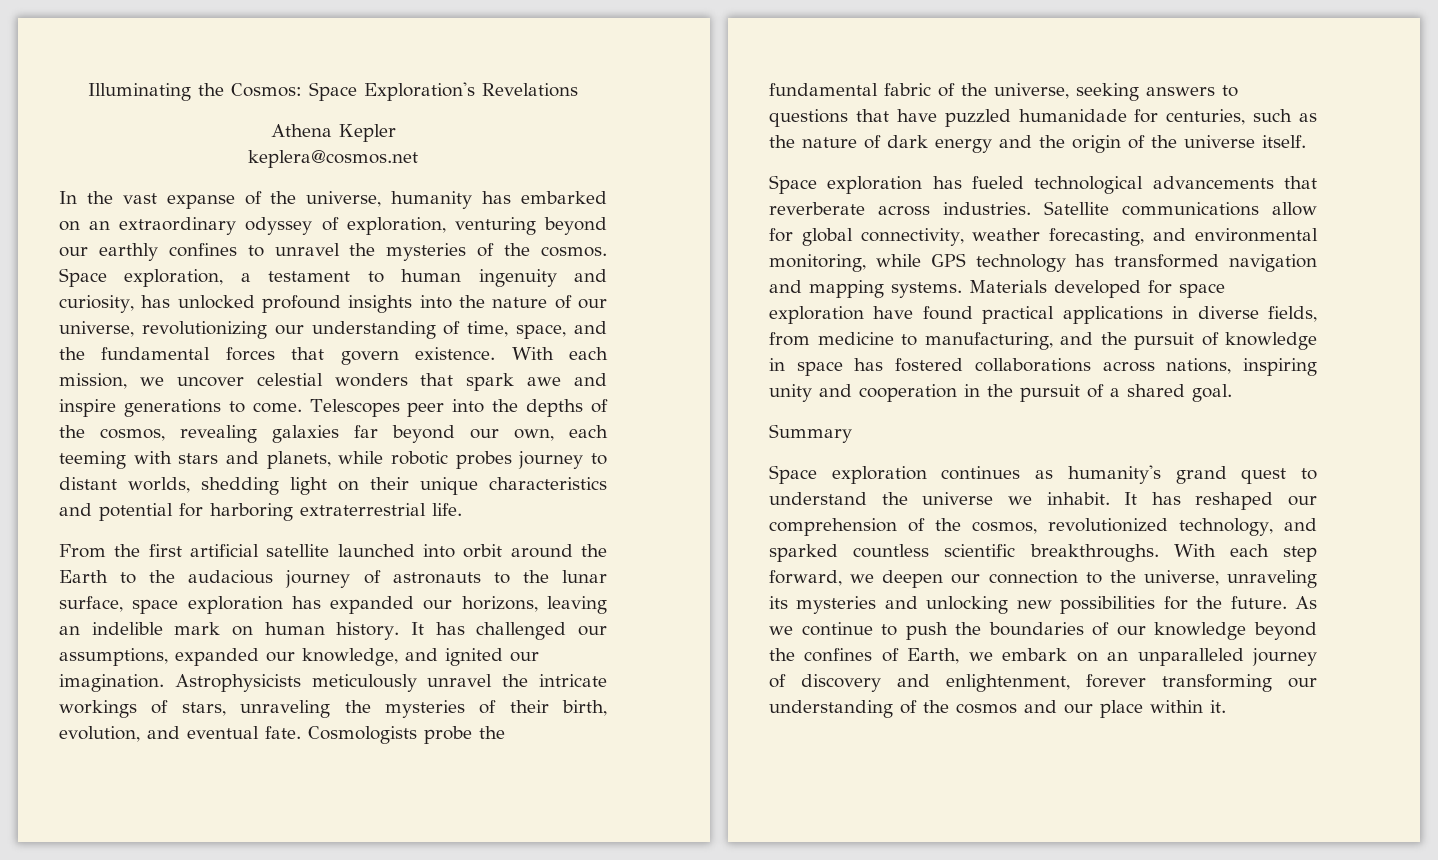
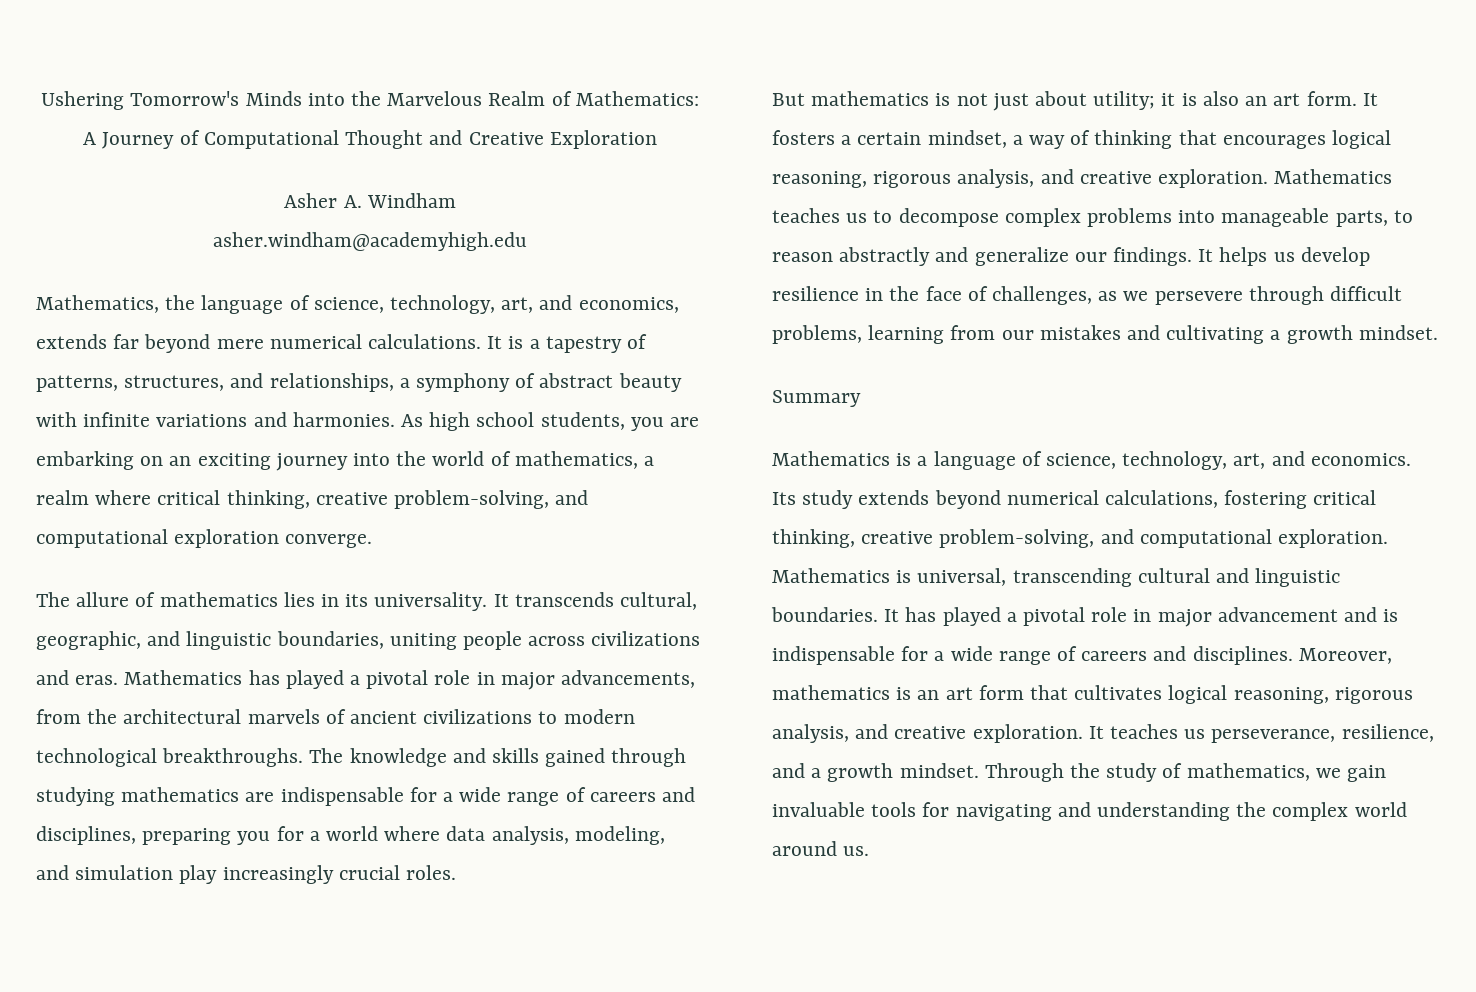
[88,82,578,101] [270,124,396,142] [248,150,418,168] [59,191,607,209] [59,217,607,235] [59,243,608,261] [59,268,608,287] [59,295,607,313] [59,321,607,339] [59,347,609,365] [59,373,607,391] [59,399,608,417] [59,425,608,443] [59,451,607,469] [59,477,607,495] [59,503,462,521] [59,544,607,558] [59,570,607,588] [59,596,607,614] [59,622,608,640] [59,648,539,666] [59,674,607,692] [59,700,607,718] [59,726,505,744] [769,83,1238,101] [769,109,1317,127] [769,135,1306,153] [769,175,1317,194] [769,201,1317,216] [769,228,1318,246] [769,253,1317,272] [769,280,1225,298] [769,306,1317,324] [769,332,1317,350] [769,358,1317,376] [769,384,1232,402] [769,424,852,443] [769,465,1317,484] [769,492,1317,510] [769,518,1317,536] [769,544,1317,562] [769,570,1317,588] [769,596,1317,614] [769,622,1317,640] [769,648,1317,666] [769,674,1317,692] [769,700,1226,718] Illuminating the Cosmos: Space Exploration's Revelations // Athena Kepler // keplera@cosmos.net // In the vast expanse of the universe, humanity has embarked on an extraordinary odyssey of exploration, venturing beyond our earthly confines to unravel the mysteries of the cosmos. Space exploration, a testament to human ingenuity and curiosity, has unlocked profound insights into the nature of our universe, revolutionizing our understanding of time, space, and the fundamental forces that govern existence. With each mission, we uncover celestial wonders that spark awe and inspire generations to come. Telescopes peer into the depths of the cosmos, revealing galaxies far beyond our own, each teeming with stars and planets, while robotic probes journey to distant worlds, shedding light on their unique characteristics and potential for harboring extraterrestrial life. // From the first artificial satellite launched into orbit around the Earth to the audacious journey of astronauts to the lunar surface, space exploration has expanded our horizons, leaving an indelible mark on human history. It has challenged our assumptions, expanded our knowledge, and ignited our imagination. Astrophysicists meticulously unravel the intricate workings of stars, unraveling the mysteries of their birth, evolution, and eventual fate. Cosmologists probe the fundamental fabric of the universe, seeking answers to questions that have puzzled humanidade for centuries, such as the nature of dark energy and the origin of the universe itself. // Space exploration has fueled technological advancements that reverberate across industries. Satellite communications allow for global connectivity, weather forecasting, and environmental monitoring, while GPS technology has transformed navigation and mapping systems. Materials developed for space exploration have found practical applications in diverse fields, from medicine to manufacturing, and the pursuit of knowledge in space has fostered collaborations across nations, inspiring unity and cooperation in the pursuit of a shared goal. // Summary // Space exploration continues as humanity's grand quest to understand the universe we inhabit. It has reshaped our comprehension of the cosmos, revolutionized technology, and sparked countless scientific breakthroughs. With each step forward, we deepen our connection to the universe, unraveling its mysteries and unlocking new possibilities for the future. As we continue to push the boundaries of our knowledge beyond the confines of Earth, we embark on an unparalleled journey of discovery and enlightenment, forever transforming our understanding of the cosmos and our place within it. -> [41,91,699,110] [83,130,657,149] [284,193,456,208] [213,232,527,251] [36,295,679,314] [36,334,648,353] [36,373,682,392] [36,412,700,431] [36,451,655,471] [36,490,589,509] [36,529,373,548] [36,592,698,611] [36,631,701,650] [36,670,696,690] [36,709,635,724] [36,748,687,767] [36,787,696,806] [36,826,665,845] [36,865,457,884] [772,91,1378,111] [772,130,1392,149] [772,169,1393,188] [772,208,1413,227] [772,247,1370,266] [772,286,1403,305] [772,325,1438,344] [772,390,861,407] [772,451,1411,470] [772,490,1377,509] [772,529,1389,548] [772,568,1341,587] [771,607,1399,627] [772,646,1392,665] [772,685,1413,704] [772,724,1434,743] [772,763,1387,782] [772,802,1407,821] [772,841,870,856] Ushering Tomorrow's Minds into the Marvelous Realm of Mathematics: A Journey of Computational Thought and Creative Exploration // Asher A. Windham // asher.windham@academyhigh.edu // Mathematics, the language of science, technology, art, and economics, extends far beyond mere numerical calculations. It is a tapestry of patterns, structures, and relationships, a symphony of abstract beauty with infinite variations and harmonies. As high school students, you are embarking on an exciting journey into the world of mathematics, a realm where critical thinking, creative problem-solving, and computational exploration converge. // The allure of mathematics lies in its universality. It transcends cultural, geographic, and linguistic boundaries, uniting people across civilizations and eras. Mathematics has played a pivotal role in major advancements, from the architectural marvels of ancient civilizations to modern technological breakthroughs. The knowledge and skills gained through studying mathematics are indispensable for a wide range of careers and disciplines, preparing you for a world where data analysis, modeling, and simulation play increasingly crucial roles. // But mathematics is not just about utility; it is also an art form. It fosters a certain mindset, a way of thinking that encourages logical reasoning, rigorous analysis, and creative exploration. Mathematics teaches us to decompose complex problems into manageable parts, to reason abstractly and generalize our findings. It helps us develop resilience in the face of challenges, as we persevere through difficult problems, learning from our mistakes and cultivating a growth mindset. // Summary // Mathematics is a language of science, technology, art, and economics. Its study extends beyond numerical calculations, fostering critical thinking, creative problem-solving, and computational exploration. Mathematics is universal, transcending cultural and linguistic boundaries. It has played a pivotal role in major advancement and is indispensable for a wide range of careers and disciplines. Moreover, mathematics is an art form that cultivates logical reasoning, rigorous analysis, and creative exploration. It teaches us perseverance, resilience, and a growth mindset. Through the study of mathematics, we gain invaluable tools for navigating and understanding the complex world around us.

